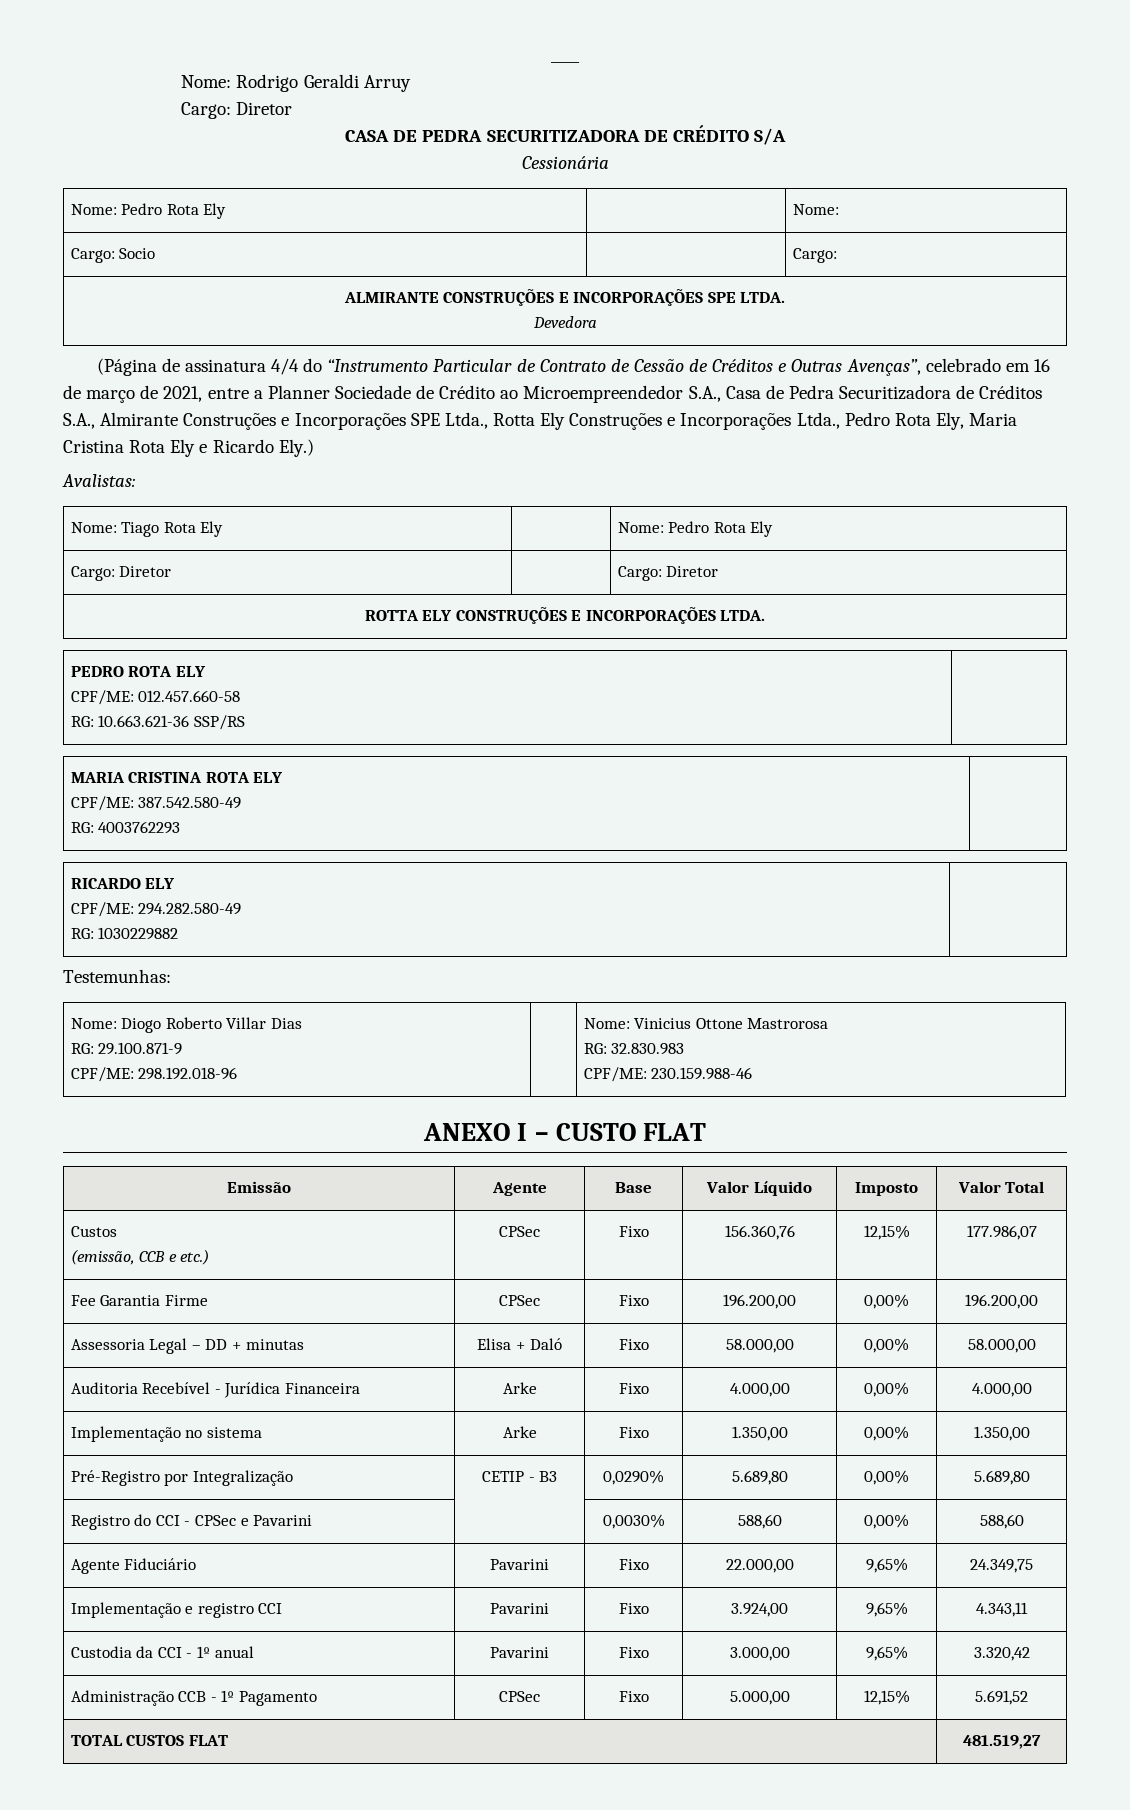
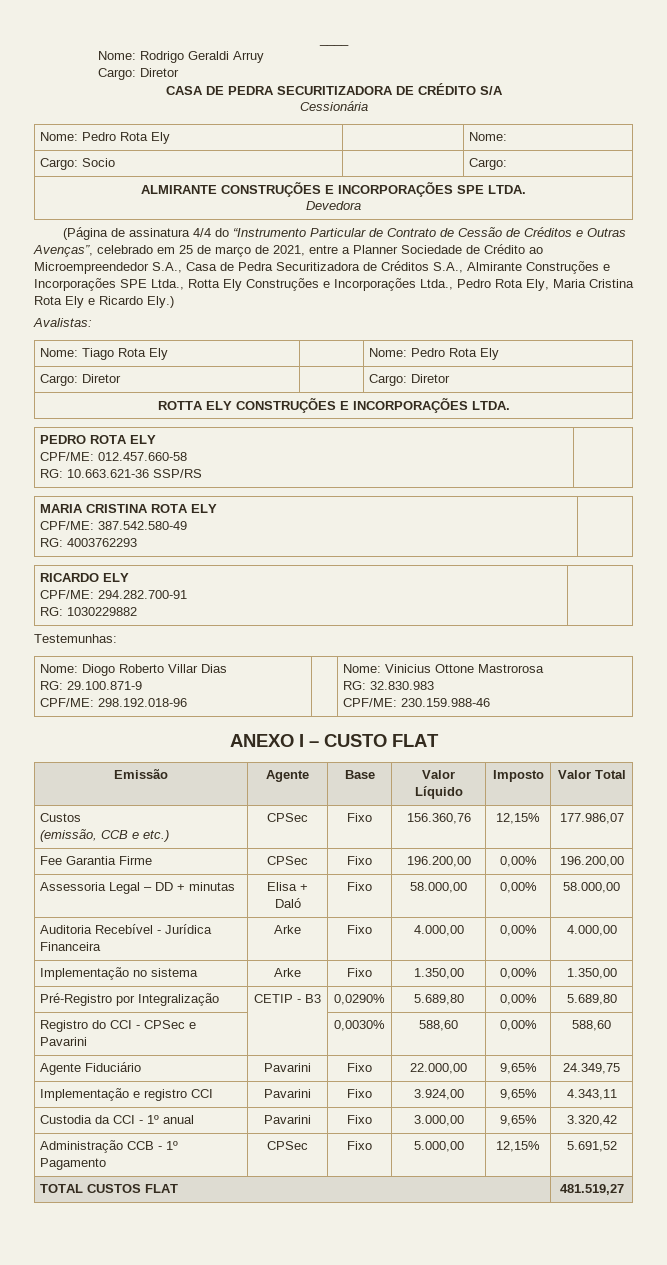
[1033,359,1050,372] 16 -> [179,245,193,254] 25
[138,903,242,915] 294.282.580-49 -> [98,590,188,599] 294.282.700-91

